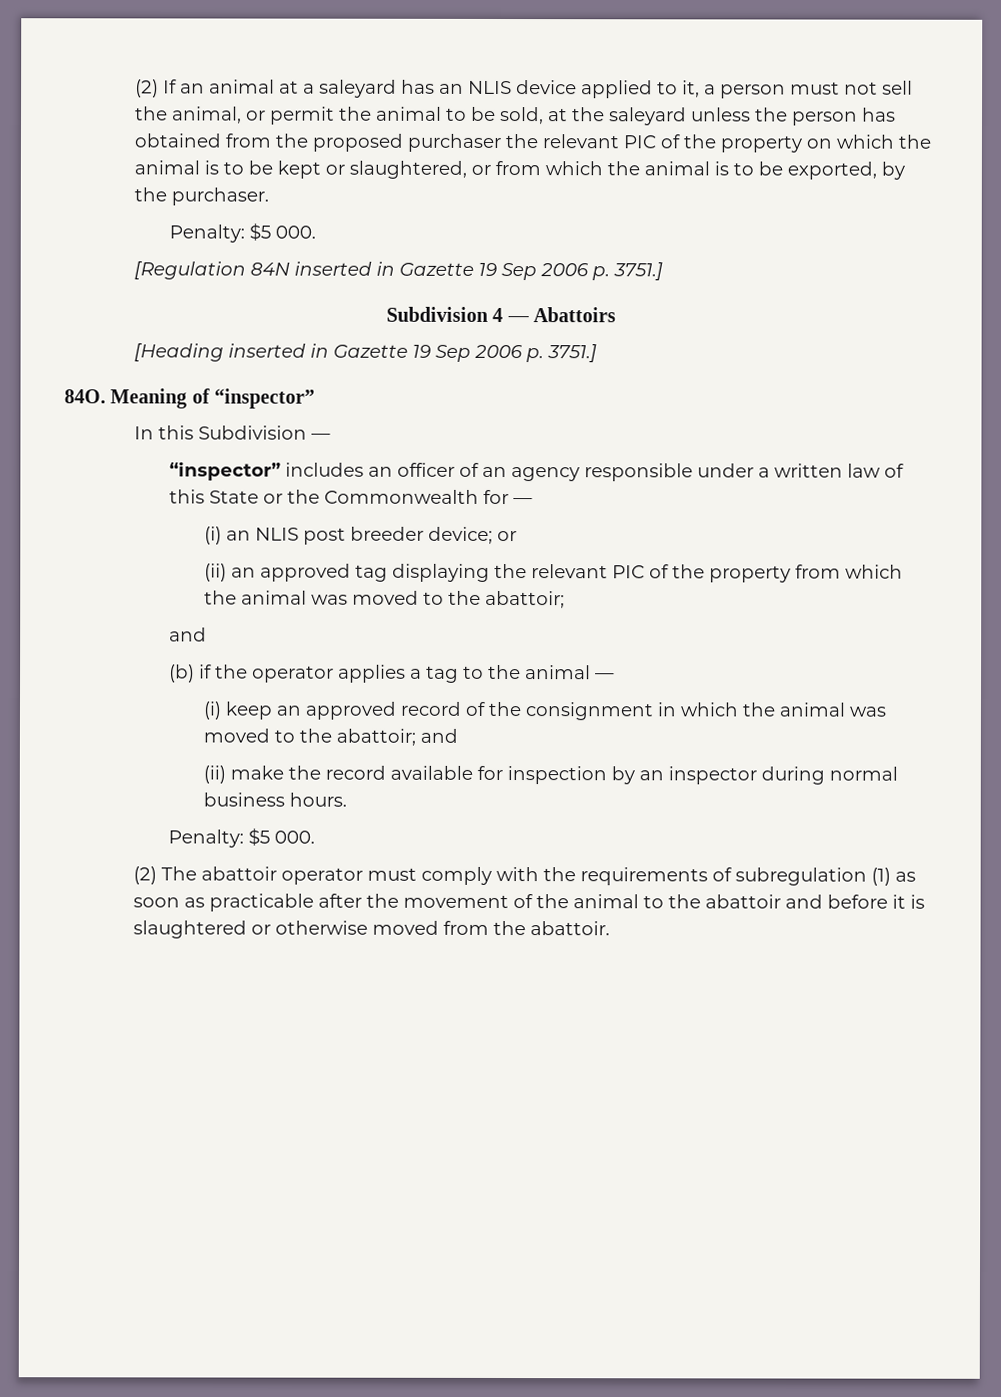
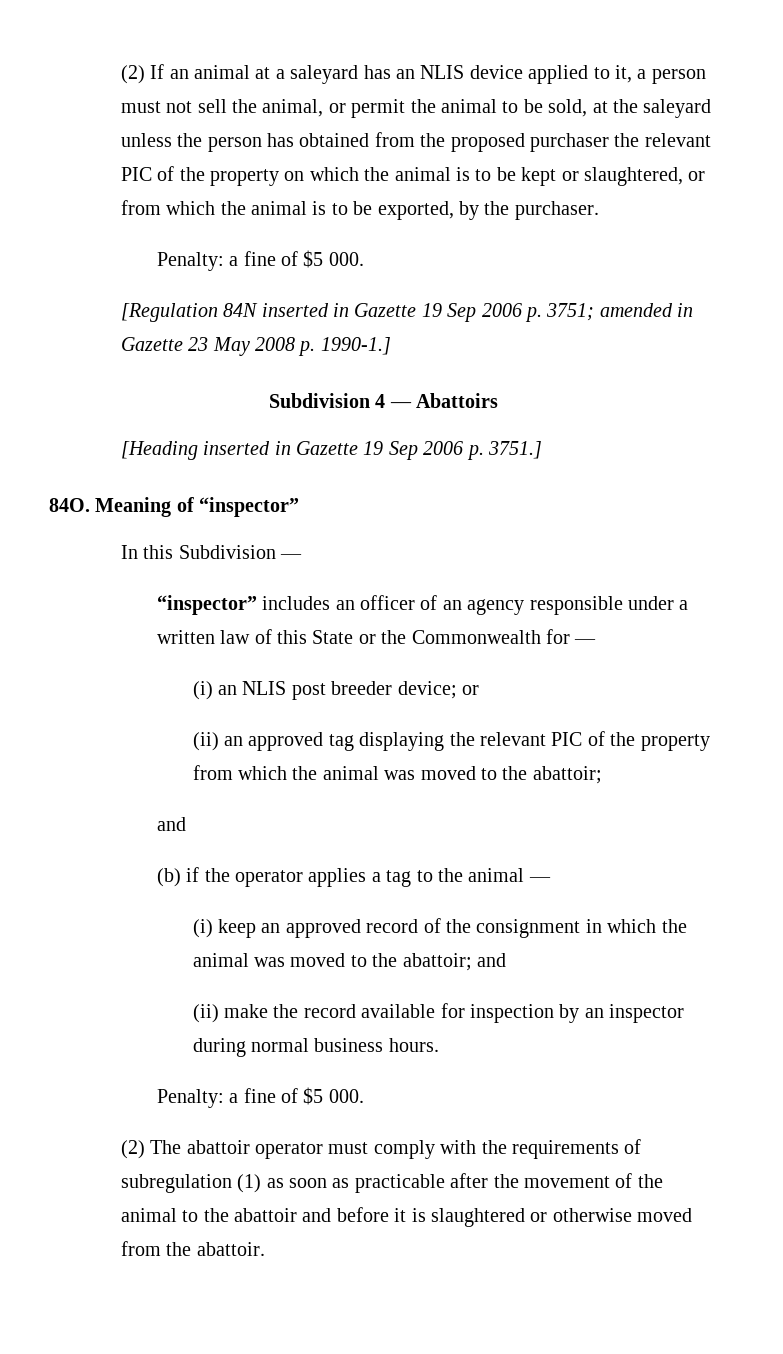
(246, 233) none -> [229,251,298,266] a fine of
[613,262,664,281] 3751.] -> [546,303,694,321] [120,337,391,356] 3751; amended in Gazette 23 May 2008 p. 1990-1.]
(245, 838) none -> [229,1088,298,1103] a fine of

